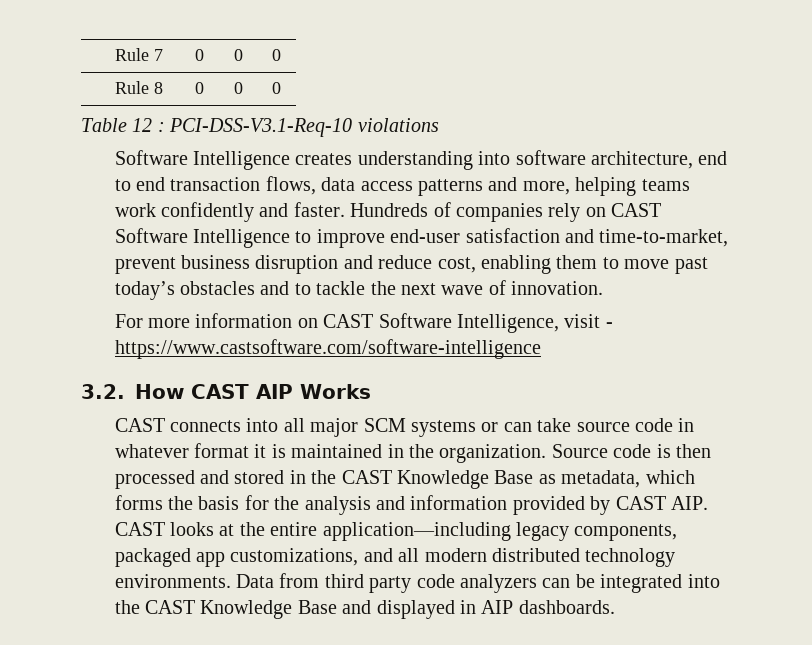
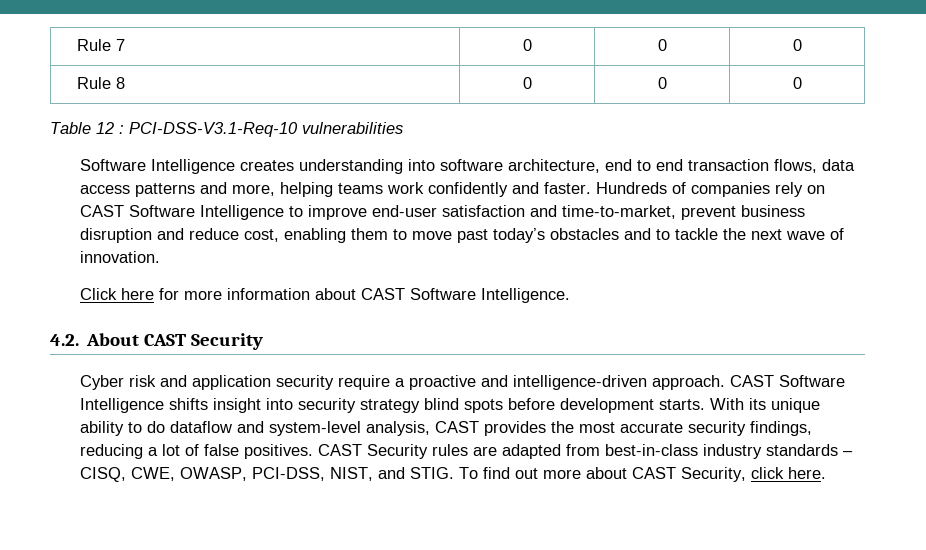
[357,118,439,132] violations -> [302,122,403,134] vulnerabilities
[114,314,143,328] For -> [80,288,180,300] Click here for
[297,313,613,333] [114,339,541,359] [81,384,371,399] [114,418,695,437] [114,443,711,463] [114,470,695,489] [114,495,708,515] [114,522,678,541] [114,548,676,567] [114,573,720,593] [114,600,615,619] on CAST Software Intelligence, visit - https://www.castsoftware.com/software-intelligence // 3.2. How CAST AIP Works // CAST connects into all major SCM systems or can take source code in whatever format it is maintained in the organization. Source code is then processed and stored in the CAST Knowledge Base as metadata, which forms the basis for the analysis and information provided by CAST AIP. CAST looks at the entire application—including legacy components, packaged app customizations, and all modern distributed technology environments. Data from third party code analyzers can be integrated into the CAST Knowledge Base and displayed in AIP dashboards. -> [315,288,571,303] [50,333,264,350] [80,375,846,390] [80,398,821,413] [80,421,813,436] [80,444,854,459] [80,467,827,482] about CAST Software Intelligence. // 4.2. About CAST Security // Cyber risk and application security require a proactive and intelligence-driven approach. CAST Software Intelligence shifts insight into security strategy blind spots before development starts. With its unique ability to do dataflow and system-level analysis, CAST provides the most accurate security findings, reducing a lot of false positives. CAST Security rules are adapted from best-in-class industry standards – CISQ, CWE, OWASP, PCI-DSS, NIST, and STIG. To find out more about CAST Security, click here.

